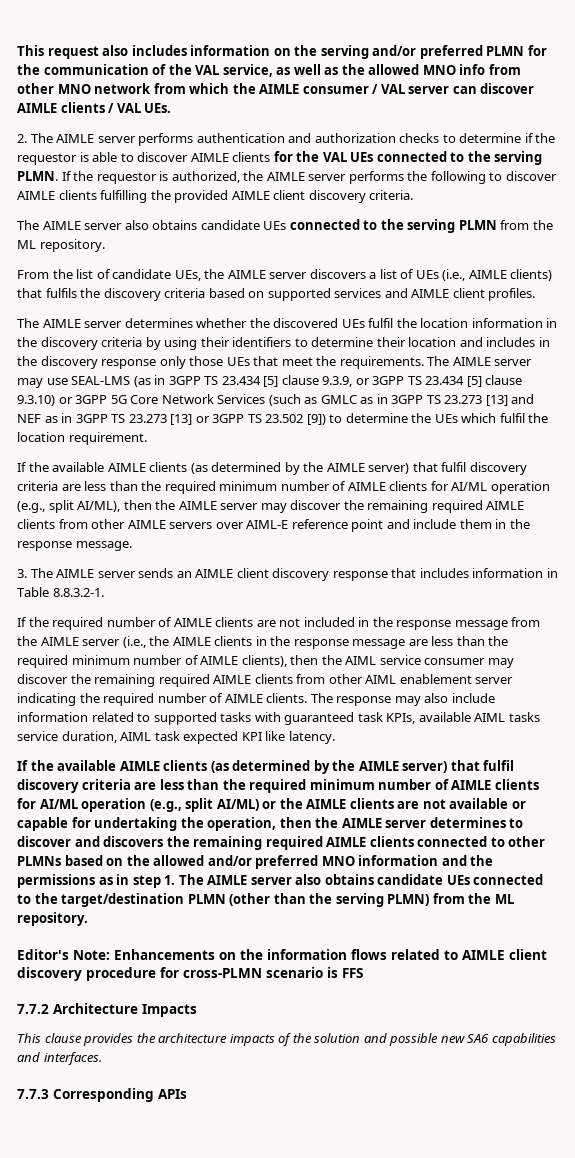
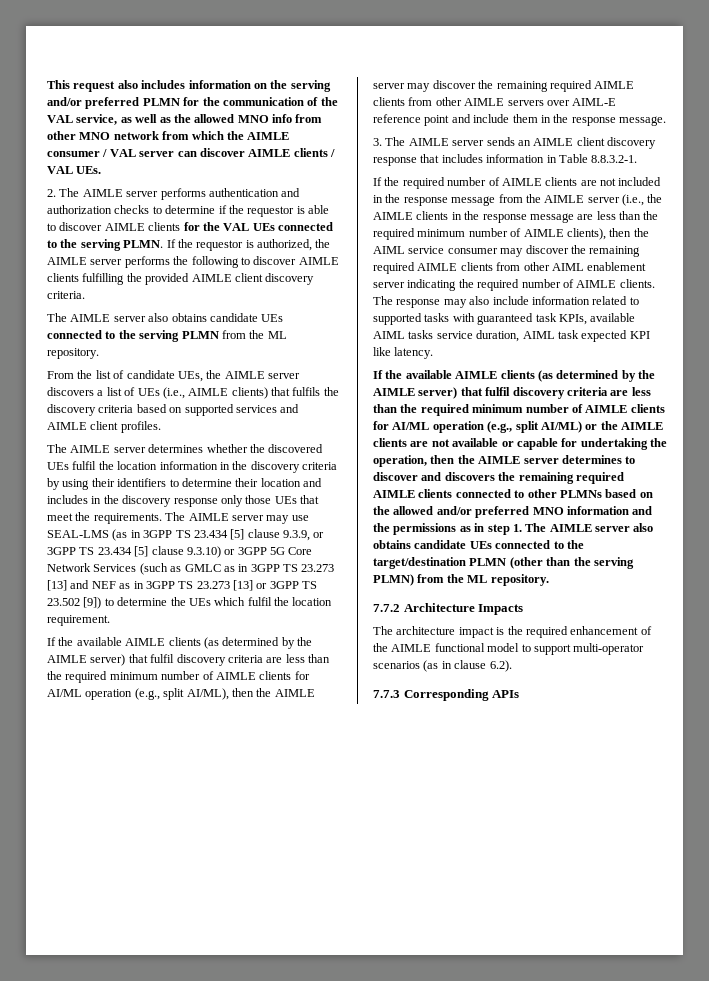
[17,949,547,960] [17,967,363,981] [17,1003,197,1017] [17,1033,556,1046] [17,1052,102,1065] Editor's Note: Enhancements on the information flows related to AIMLE client discovery procedure for cross-PLMN scenario is FFS // 7.7.2 Architecture Impacts // This clause provides the architecture impacts of the solution and possible new SA6 capabilities and interfaces. -> [373,603,524,615] [373,626,652,638] [373,643,645,655] [373,660,512,672] 7.7.2 Architecture Impacts // The architecture impact is the required enhancement of the AIMLE functional model to support multi-operator scenarios (as in clause 6.2).

